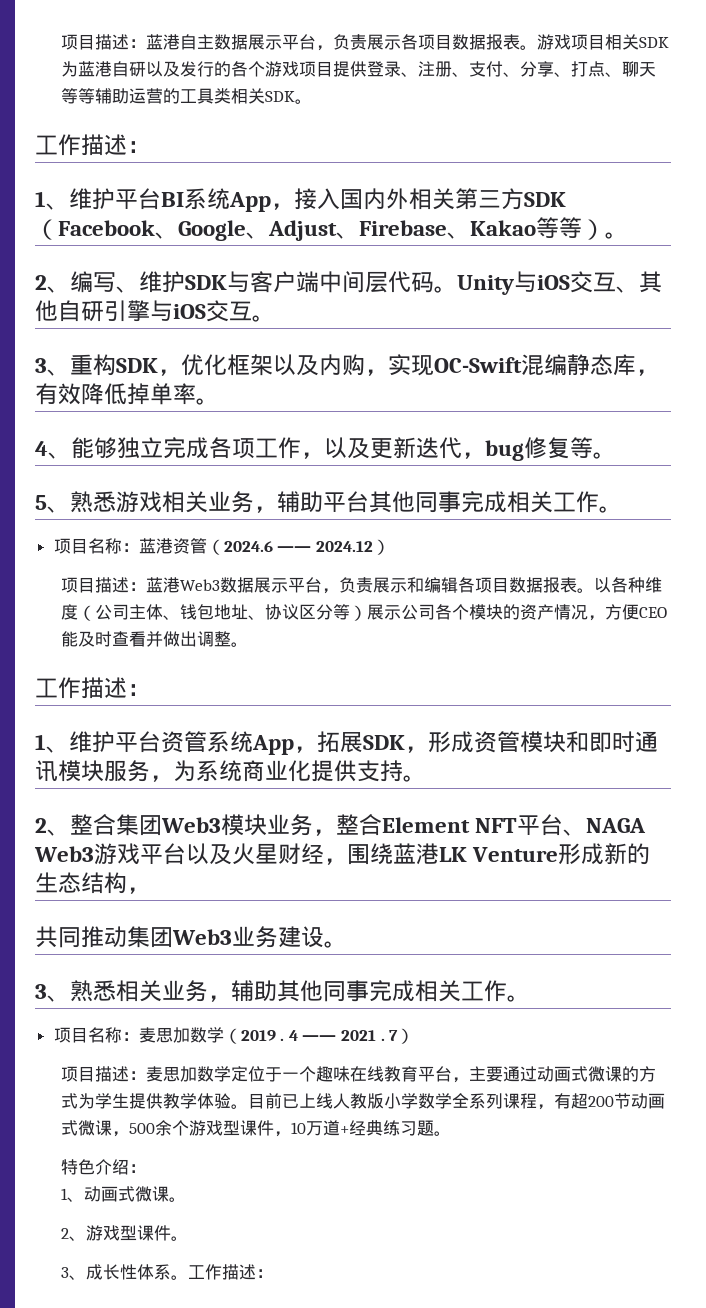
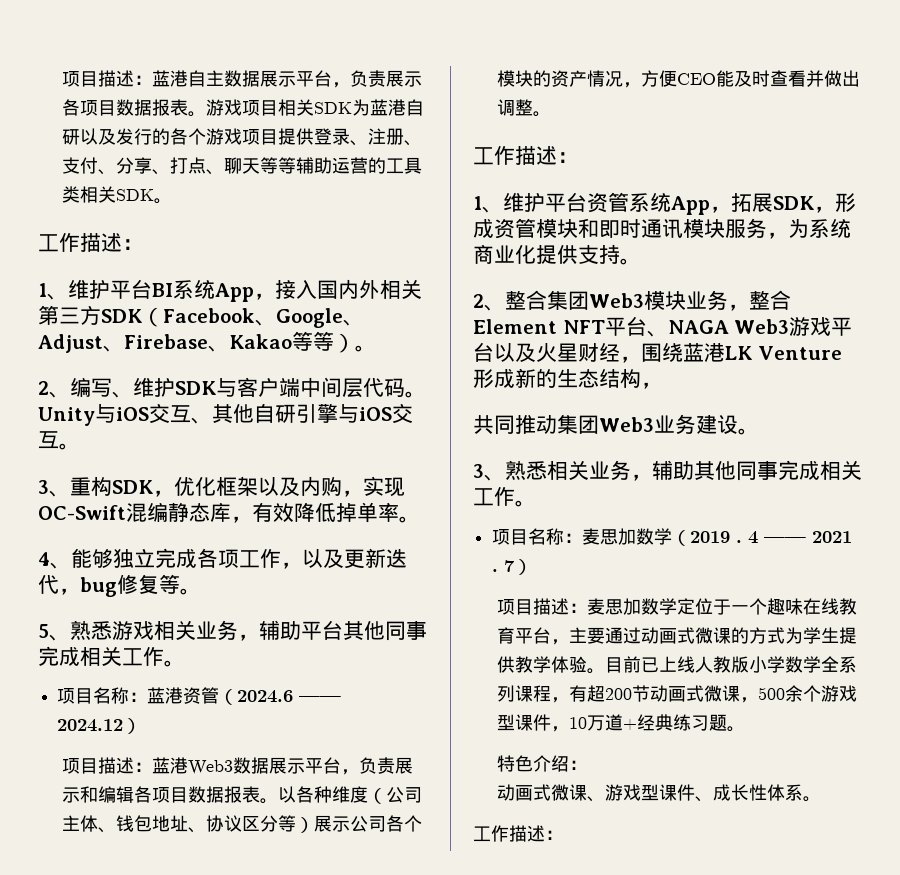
[61,1186,187,1202] [61,1228,70,1239] 1、动画式微课。 // 2 -> [497,784,588,801] 动画式微课
[171,1236,189,1241] [61,1267,70,1278] 。 // 3 -> (696, 792) none
(189, 1277) none -> (822, 799) //

